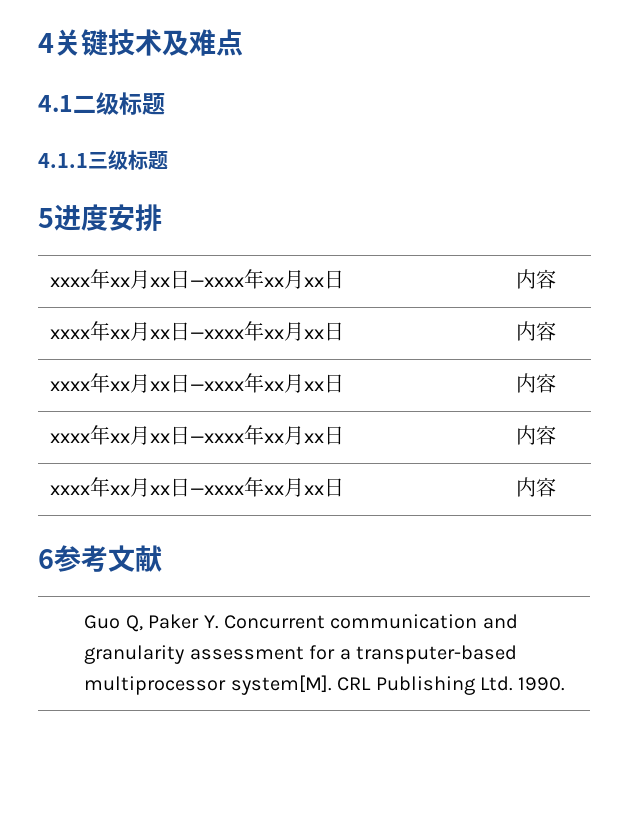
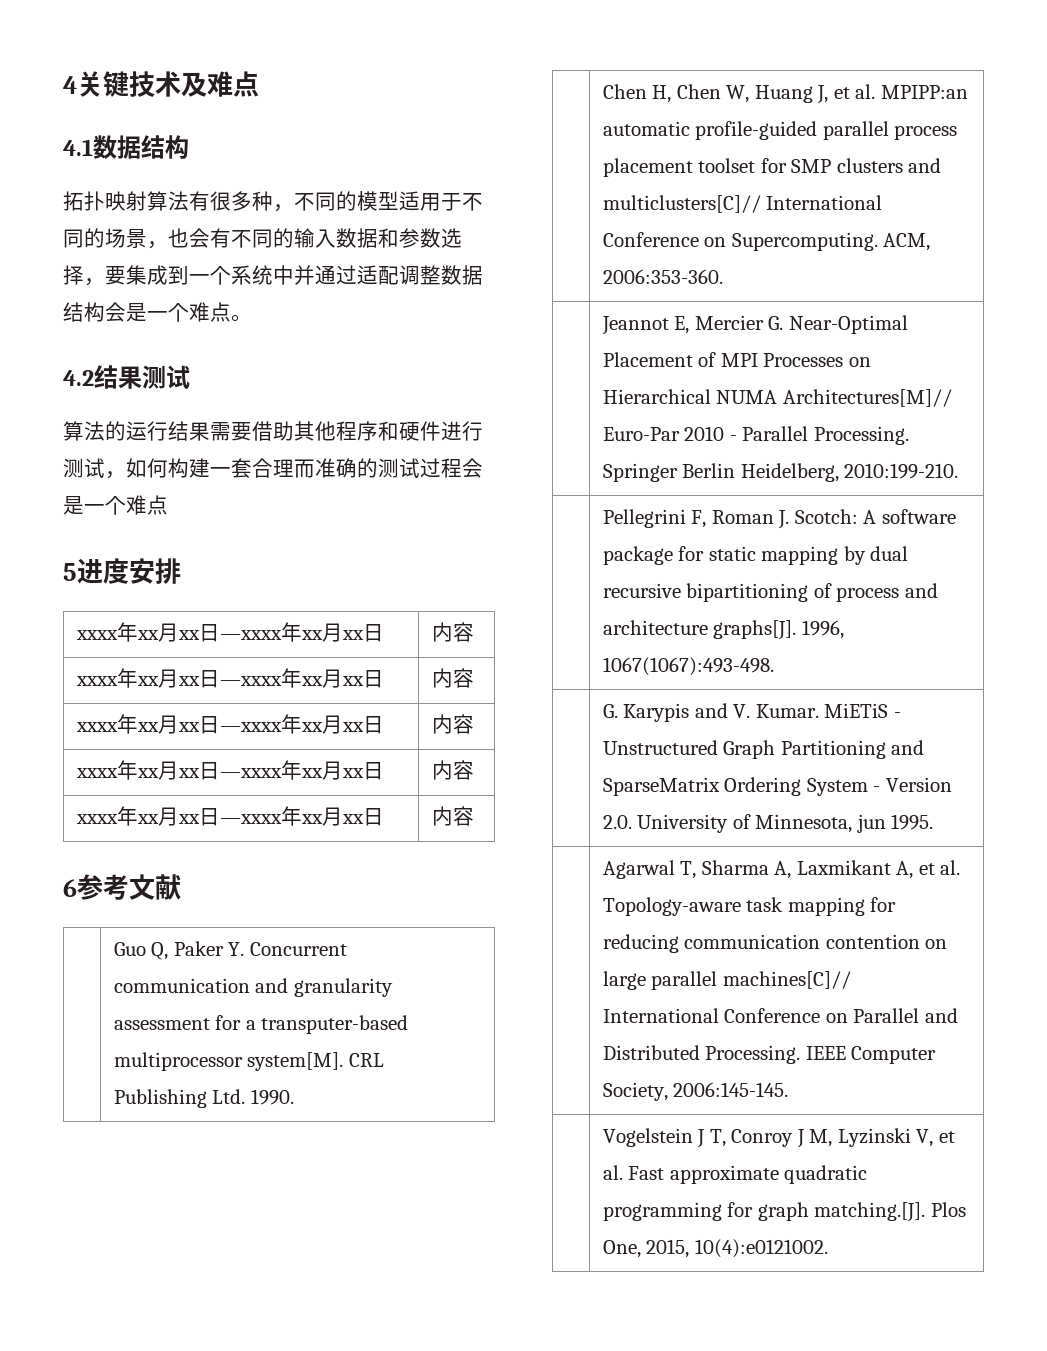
[73,92,165,115] [38,150,168,170] 二级标题 // 4.1.1三级标题 -> [93,135,189,159] [63,191,483,212] [63,228,462,249] [63,265,483,286] [63,302,252,322] [63,365,190,389] [63,421,483,441] [63,458,483,479] [63,495,168,515] 数据结构 // 拓扑映射算法有很多种，不同的模型适用于不同的场景，也会有不同的输入数据和参数选择，要集成到一个系统中并通过适配调整数据结构会是一个难点。 // 4.2结果测试 // 算法的运行结果需要借助其他程序和硬件进行测试，如何构建一套合理而准确的测试过程会是一个难点
(566, 684) none -> [602,84,968,104] [602,121,958,140] [602,158,942,177] [602,195,883,213] [602,232,931,251] [602,269,723,284] [601,315,908,335] [602,352,871,367] [602,389,952,407] [602,426,909,445] [602,463,959,482] [602,509,956,529] [602,546,909,565] [602,583,938,602] [602,620,844,640] [602,657,774,676] [602,703,901,722] [602,740,925,759] [602,777,952,796] [602,814,934,833] [602,860,961,879] [602,897,897,916] [602,934,948,953] [602,971,851,990] [602,1008,958,1023] [602,1045,937,1064] [602,1082,789,1101] [602,1128,955,1148] [602,1165,868,1184] [602,1202,966,1222] [602,1239,828,1258] // | Chen H, Chen W, Huang J, et al. MPIPP:an automatic profile-guided parallel process placement toolset for SMP clusters and multiclusters[C]// International Conference on Supercomputing. ACM, 2006:353-360. // | Jeannot E, Mercier G. Near-Optimal Placement of MPI Processes on Hierarchical NUMA Architectures[M]// Euro-Par 2010 - Parallel Processing. Springer Berlin Heidelberg, 2010:199-210. // | Pellegrini F, Roman J. Scotch: A software package for static mapping by dual recursive bipartitioning of process and architecture graphs[J]. 1996, 1067(1067):493-498. // | G. Karypis and V. Kumar. MiETiS - Unstructured Graph Partitioning and SparseMatrix Ordering System - Version 2.0. University of Minnesota, jun 1995. // | Agarwal T, Sharma A, Laxmikant A, et al. Topology-aware task mapping for reducing communication contention on large parallel machines[C]// International Conference on Parallel and Distributed Processing. IEEE Computer Society, 2006:145-145. // | Vogelstein J T, Conroy J M, Lyzinski V, et al. Fast approximate quadratic programming for graph matching.[J]. Plos One, 2015, 10(4):e0121002.

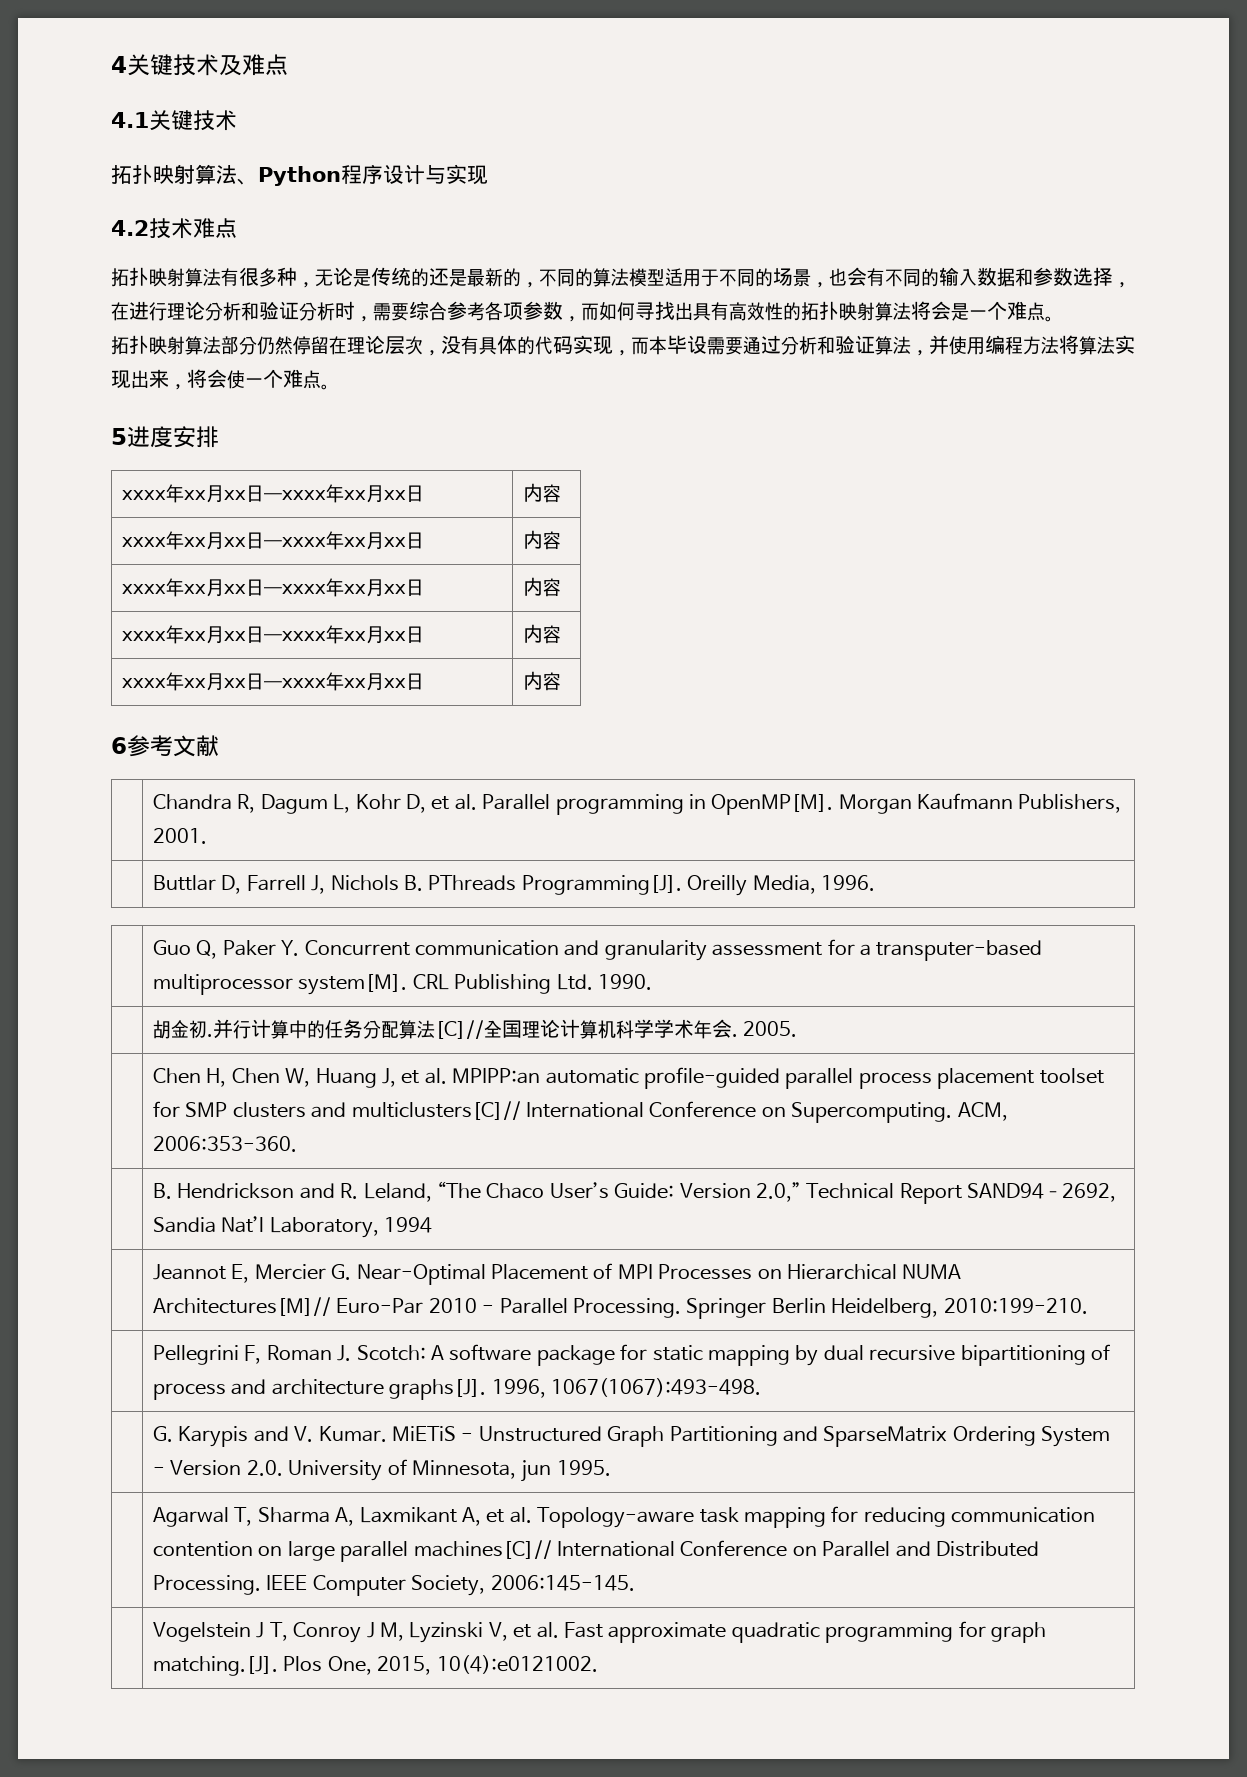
[93,135,189,159] 数据结构 -> [149,110,237,131] [111,164,488,186] [111,218,237,239] 关键技术 // 拓扑映射算法、Python程序设计与实现 // 4.2技术难点
[294,191,357,211] 不同的 -> [315,267,629,288] 无论是传统的还是最新的，不同的算法
[105,265,483,285] [63,302,252,322] [63,365,190,389] [63,421,483,441] [63,458,483,479] [63,495,168,515] 要集成到一个系统中并通过适配调整数据结构会是一个难点。 // 4.2结果测试 // 算法的运行结果需要借助其他程序和硬件进行测试，如何构建一套合理而准确的测试过程会是一个难点 -> [111,301,1054,322] [111,335,1135,356] [111,369,330,390] 在进行理论分析和验证分析时，需要综合参考各项参数，而如何寻找出具有高效性的拓扑映射算法将会是一个难点。 // 拓扑映射算法部分仍然停留在理论层次，没有具体的代码实现，而本毕设需要通过分析和验证算法，并使用编程方法将算法实现出来，将会使一个难点。
(181, 887) none -> [152,793,1122,815] [152,828,207,844] [152,875,875,896] // | Chandra R, Dagum L, Kohr D, et al. Parallel programming in OpenMP[M]. Morgan Kaufmann Publishers, 2001. // | Buttlar D, Farrell J, Nichols B. PThreads Programming[J]. Oreilly Media, 1996.
(294, 1097) none -> [152,1019,798,1039] // | 胡金初.并行计算中的任务分配算法[C]//全国理论计算机科学学术年会. 2005.
(723, 276) none -> [152,1181,1117,1204] [152,1216,433,1238] // | B. Hendrickson and R. Leland, “The Chaco User’s Guide: Version 2.0,” Technical Report SAND94–2692, Sandia Nat’l Laboratory, 1994

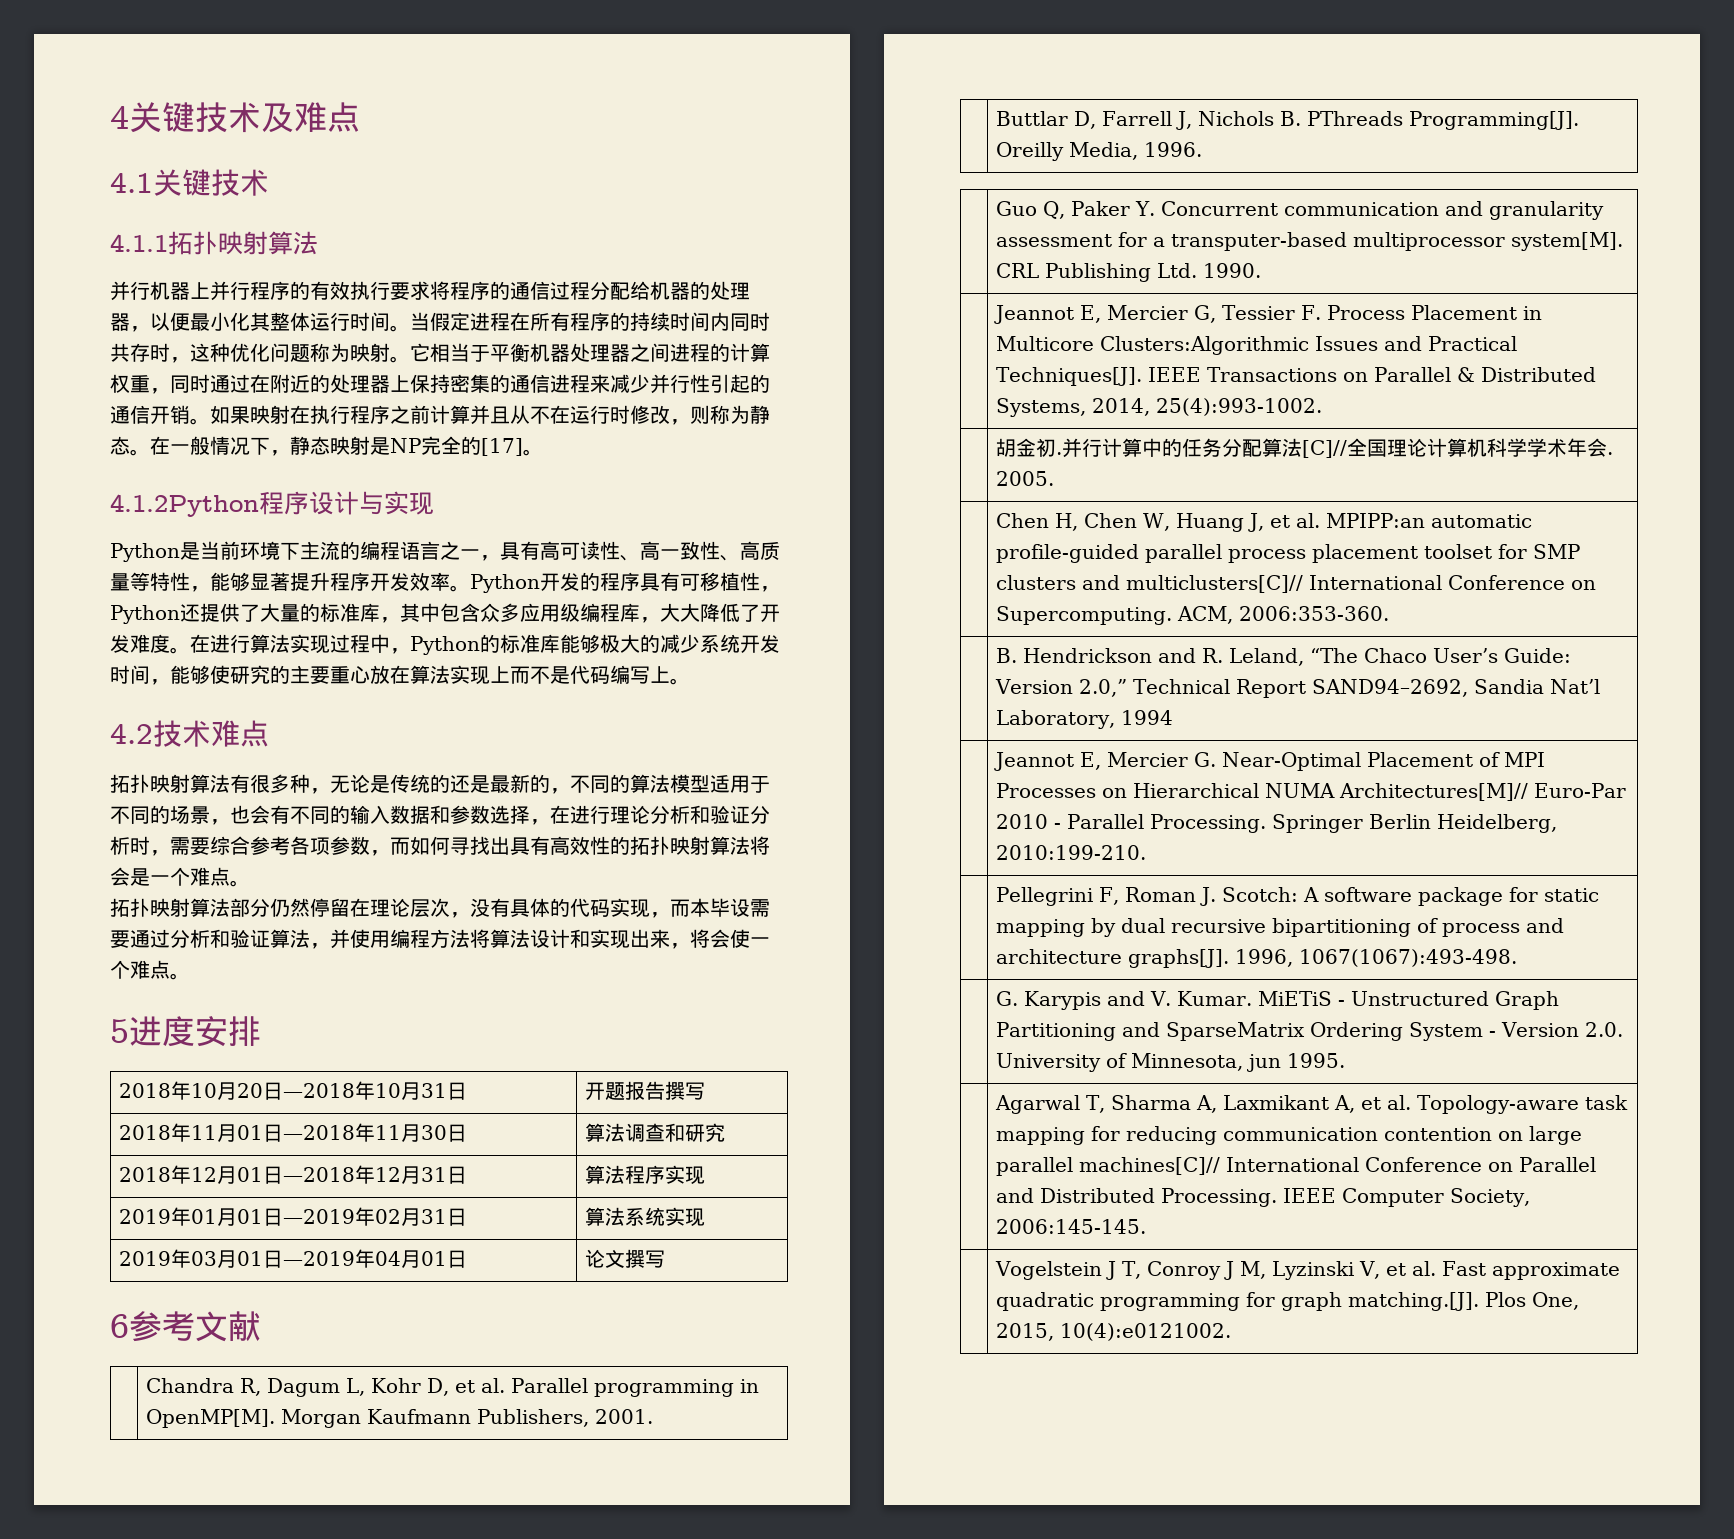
[111,164,488,186] 拓扑映射算法、Python程序设计与实现 -> [110,231,318,255] [110,281,750,301] [110,312,770,332] [110,343,770,363] [110,374,770,394] [110,405,770,425] [110,436,543,456] [110,491,434,517] [110,541,780,562] [110,572,780,593] [110,603,780,624] [110,634,780,655] [110,665,690,685] 4.1.1拓扑映射算法 // 并行机器上并行程序的有效执行要求将程序的通信过程分配给机器的处理器，以便最小化其整体运行时间。当假定进程在所有程序的持续时间内同时共存时，这种优化问题称为映射。它相当于平衡机器处理器之间进程的计算权重，同时通过在附近的处理器上保持密集的通信进程来减少并行性引起的通信开销。如果映射在执行程序之前计算并且从不在运行时修改，则称为静态。在一般情况下，静态映射是NP完全的[17]。 // 4.1.2Python程序设计与实现 // Python是当前环境下主流的编程语言之一，具有高可读性、高一致性、高质量等特性，能够显著提升程序开发效率。Python开发的程序具有可移植性，Python还提供了大量的标准库，其中包含众多应用级编程库，大大降低了开发难度。在进行算法实现过程中，Python的标准库能够极大的减少系统开发时间，能够使研究的主要重心放在算法实现上而不是代码编写上。
(1115, 345) none -> [530,929,590,948] 设计和
[121,484,424,503] [522,483,561,503] [121,531,424,550] [522,530,561,550] [121,578,424,597] [522,577,561,597] [121,625,424,644] [522,624,561,644] [121,672,424,691] [522,671,561,691] xxxx年xx月xx日—xxxx年xx月xx日 | 内容 // xxxx年xx月xx日—xxxx年xx月xx日 | 内容 // xxxx年xx月xx日—xxxx年xx月xx日 | 内容 // xxxx年xx月xx日—xxxx年xx月xx日 | 内容 // xxxx年xx月xx日—xxxx年xx月xx日 | 内容 -> [118,1081,467,1100] [584,1081,705,1100] [118,1123,467,1142] [584,1123,725,1142] [118,1165,467,1184] [584,1165,705,1185] [118,1207,467,1226] [584,1207,705,1227] [118,1249,467,1268] [584,1249,665,1268] 2018年10月20日—2018年10月31日 | 开题报告撰写 // 2018年11月01日—2018年11月30日 | 算法调查和研究 // 2018年12月01日—2018年12月31日 | 算法程序实现 // 2019年01月01日—2019年02月31日 | 算法系统实现 // 2019年03月01日—2019年04月01日 | 论文撰写
(652, 982) none -> [993,305,1542,324] [995,336,1517,355] [995,367,1596,386] [995,398,1322,417] // | Jeannot E, Mercier G, Tessier F. Process Placement in Multicore Clusters:Algorithmic Issues and Practical Techniques[J]. IEEE Transactions on Parallel & Distributed Systems, 2014, 25(4):993-1002.

